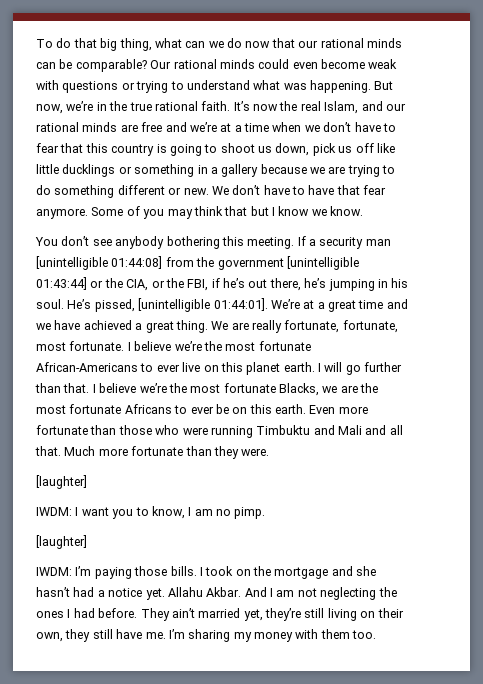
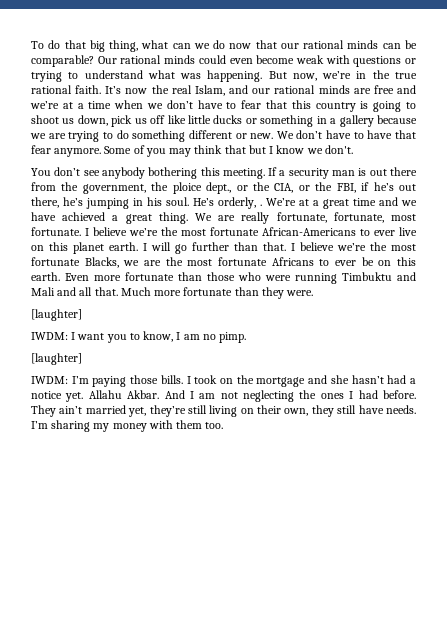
[62,164,116,177] ducklings -> [213,115,243,124] ducks
[330,206,364,216] know. -> [324,145,353,154] don't.
[36,256,359,270] [36,277,87,290] [unintelligible 01:44:08] from the government [unintelligible 01:43:44] -> [358,167,418,176] [31,182,232,194] is out there from the government, the ploice dept.,
[94,298,268,312] pissed, [unintelligible 01:44:01]. -> [218,197,262,209] orderly, .
[145,632,166,639] me. -> [385,405,416,414] needs.

